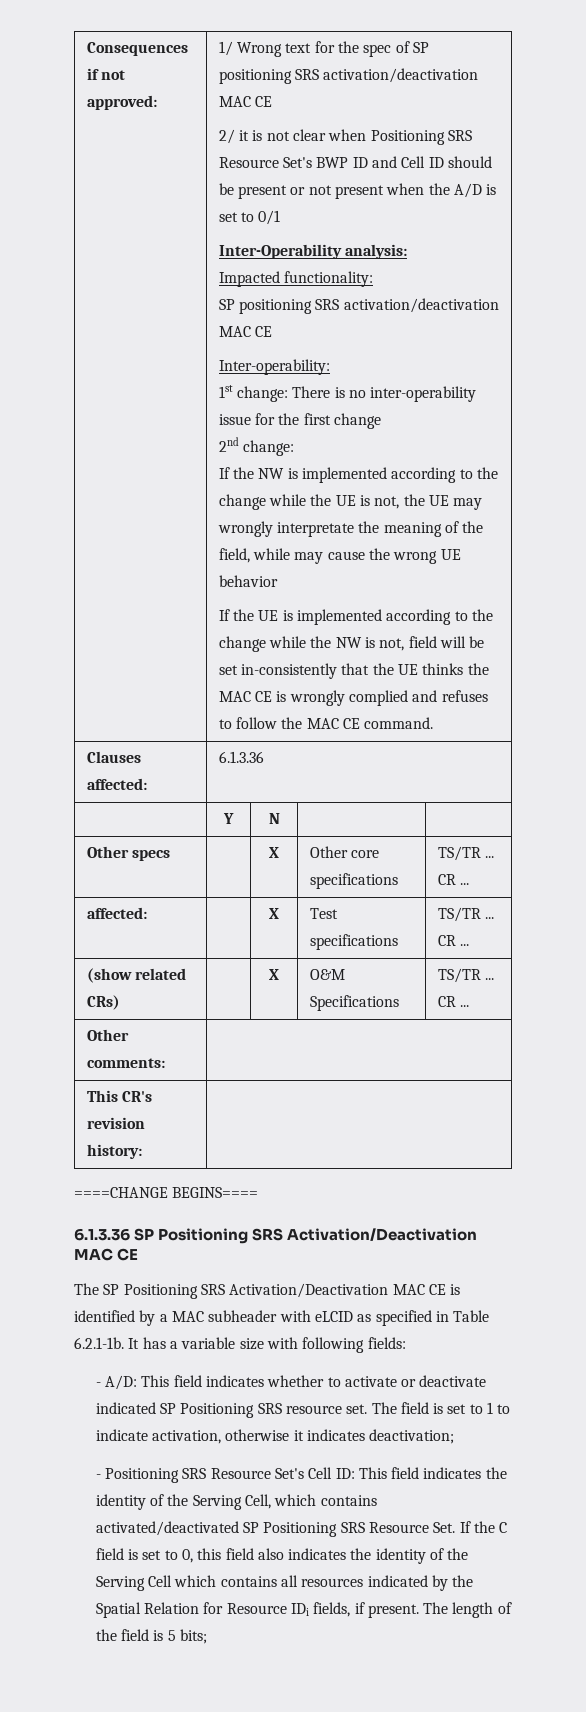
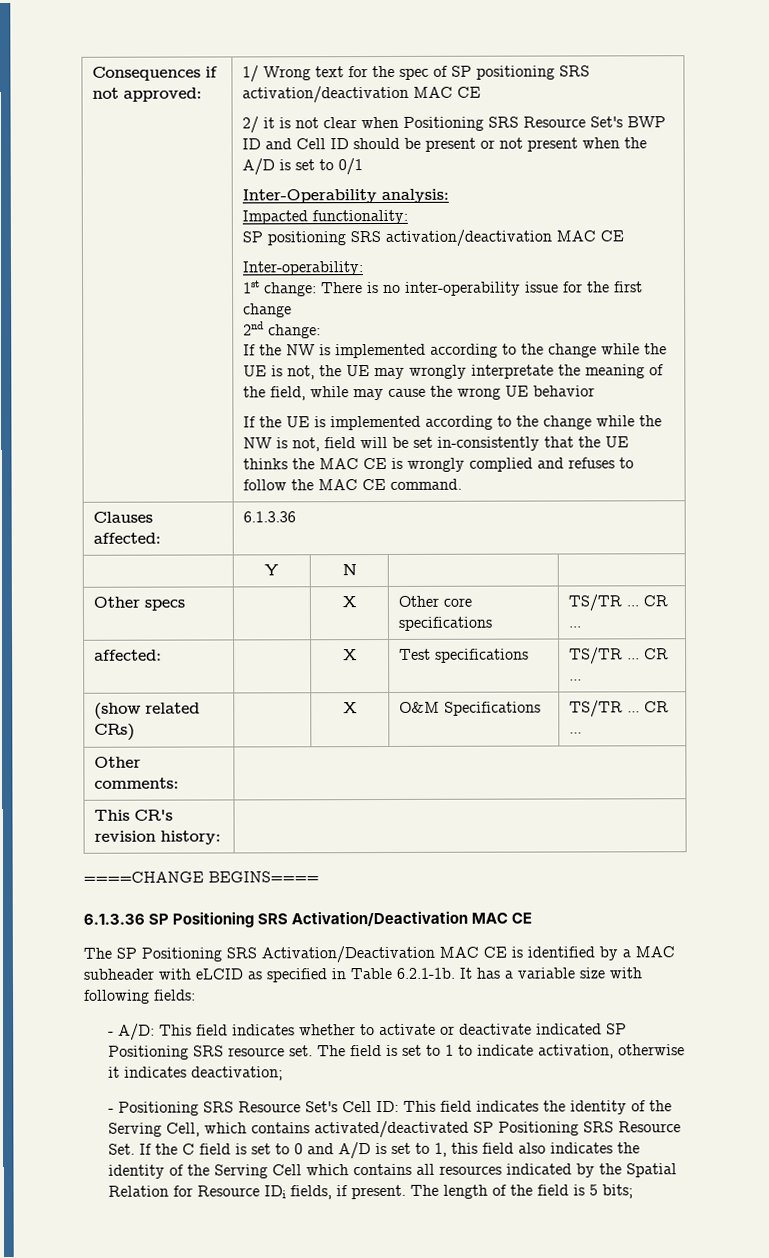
[181,1549,193,1563] 0, -> [293,1142,447,1160] 0 and A/D is set to 1,

